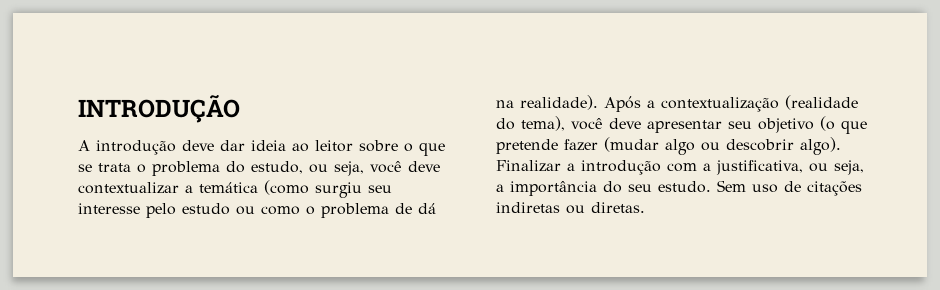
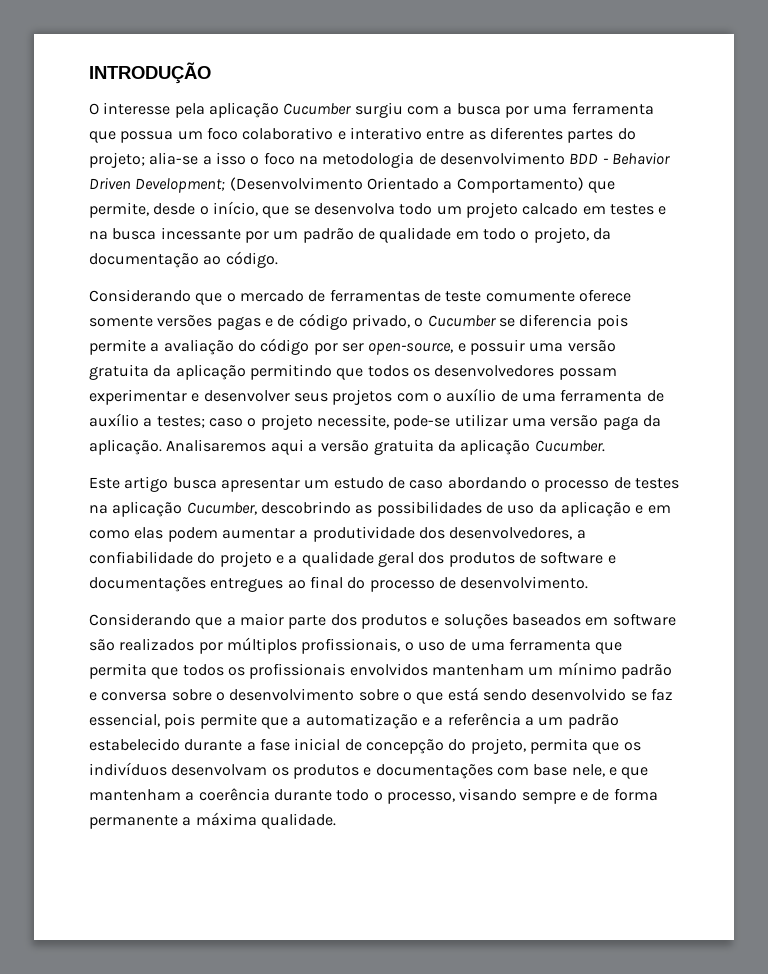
[78,140,445,156] [78,161,440,176] [78,180,392,198] [78,203,436,218] [496,95,858,112] [496,116,867,134] [496,137,841,155] [496,160,864,175] [496,180,862,196] [496,202,645,214] A introdução deve dar ideia ao leitor sobre o que se trata o problema do estudo, ou seja, você deve contextualizar a temática (como surgiu seu interesse pelo estudo ou como o problema de dá na realidade). Após a contextualização (realidade do tema), você deve apresentar seu objetivo (o que pretende fazer (mudar algo ou descobrir algo). Finalizar a introdução com a justificativa, ou seja, a importância do seu estudo. Sem uso de citações indiretas ou diretas. -> [89,102,654,118] [89,127,636,143] [89,152,670,168] [89,177,615,193] [89,201,667,218] [89,227,611,243] [89,251,278,268] [89,289,631,305] [89,313,628,330] [89,338,616,355] [89,364,617,380] [89,388,664,405] [89,413,661,430] [89,439,605,455] [89,476,679,492] [89,501,671,517] [89,526,586,542] [89,551,616,567] [89,576,589,592] [89,613,676,629] [89,637,623,654] [89,662,672,679] [89,687,673,704] [89,713,619,729] [89,738,641,754] [89,762,649,779] [89,788,658,804] [89,812,336,829] O interesse pela aplicação Cucumber surgiu com a busca por uma ferramenta que possua um foco colaborativo e interativo entre as diferentes partes do projeto; alia-se a isso o foco na metodologia de desenvolvimento BDD - Behavior Driven Development; (Desenvolvimento Orientado a Comportamento) que permite, desde o início, que se desenvolva todo um projeto calcado em testes e na busca incessante por um padrão de qualidade em todo o projeto, da documentação ao código. // Considerando que o mercado de ferramentas de teste comumente oferece somente versões pagas e de código privado, o Cucumber se diferencia pois permite a avaliação do código por ser open-source, e possuir uma versão gratuita da aplicação permitindo que todos os desenvolvedores possam experimentar e desenvolver seus projetos com o auxílio de uma ferramenta de auxílio a testes; caso o projeto necessite, pode-se utilizar uma versão paga da aplicação. Analisaremos aqui a versão gratuita da aplicação Cucumber. // Este artigo busca apresentar um estudo de caso abordando o processo de testes na aplicação Cucumber, descobrindo as possibilidades de uso da aplicação e em como elas podem aumentar a produtividade dos desenvolvedores, a confiabilidade do projeto e a qualidade geral dos produtos de software e documentações entregues ao final do processo de desenvolvimento. // Considerando que a maior parte dos produtos e soluções baseados em software são realizados por múltiplos profissionais, o uso de uma ferramenta que permita que todos os profissionais envolvidos mantenham um mínimo padrão e conversa sobre o desenvolvimento sobre o que está sendo desenvolvido se faz essencial, pois permite que a automatização e a referência a um padrão estabelecido durante a fase inicial de concepção do projeto, permita que os indivíduos desenvolvam os produtos e documentações com base nele, e que mantenham a coerência durante todo o processo, visando sempre e de forma permanente a máxima qualidade.

